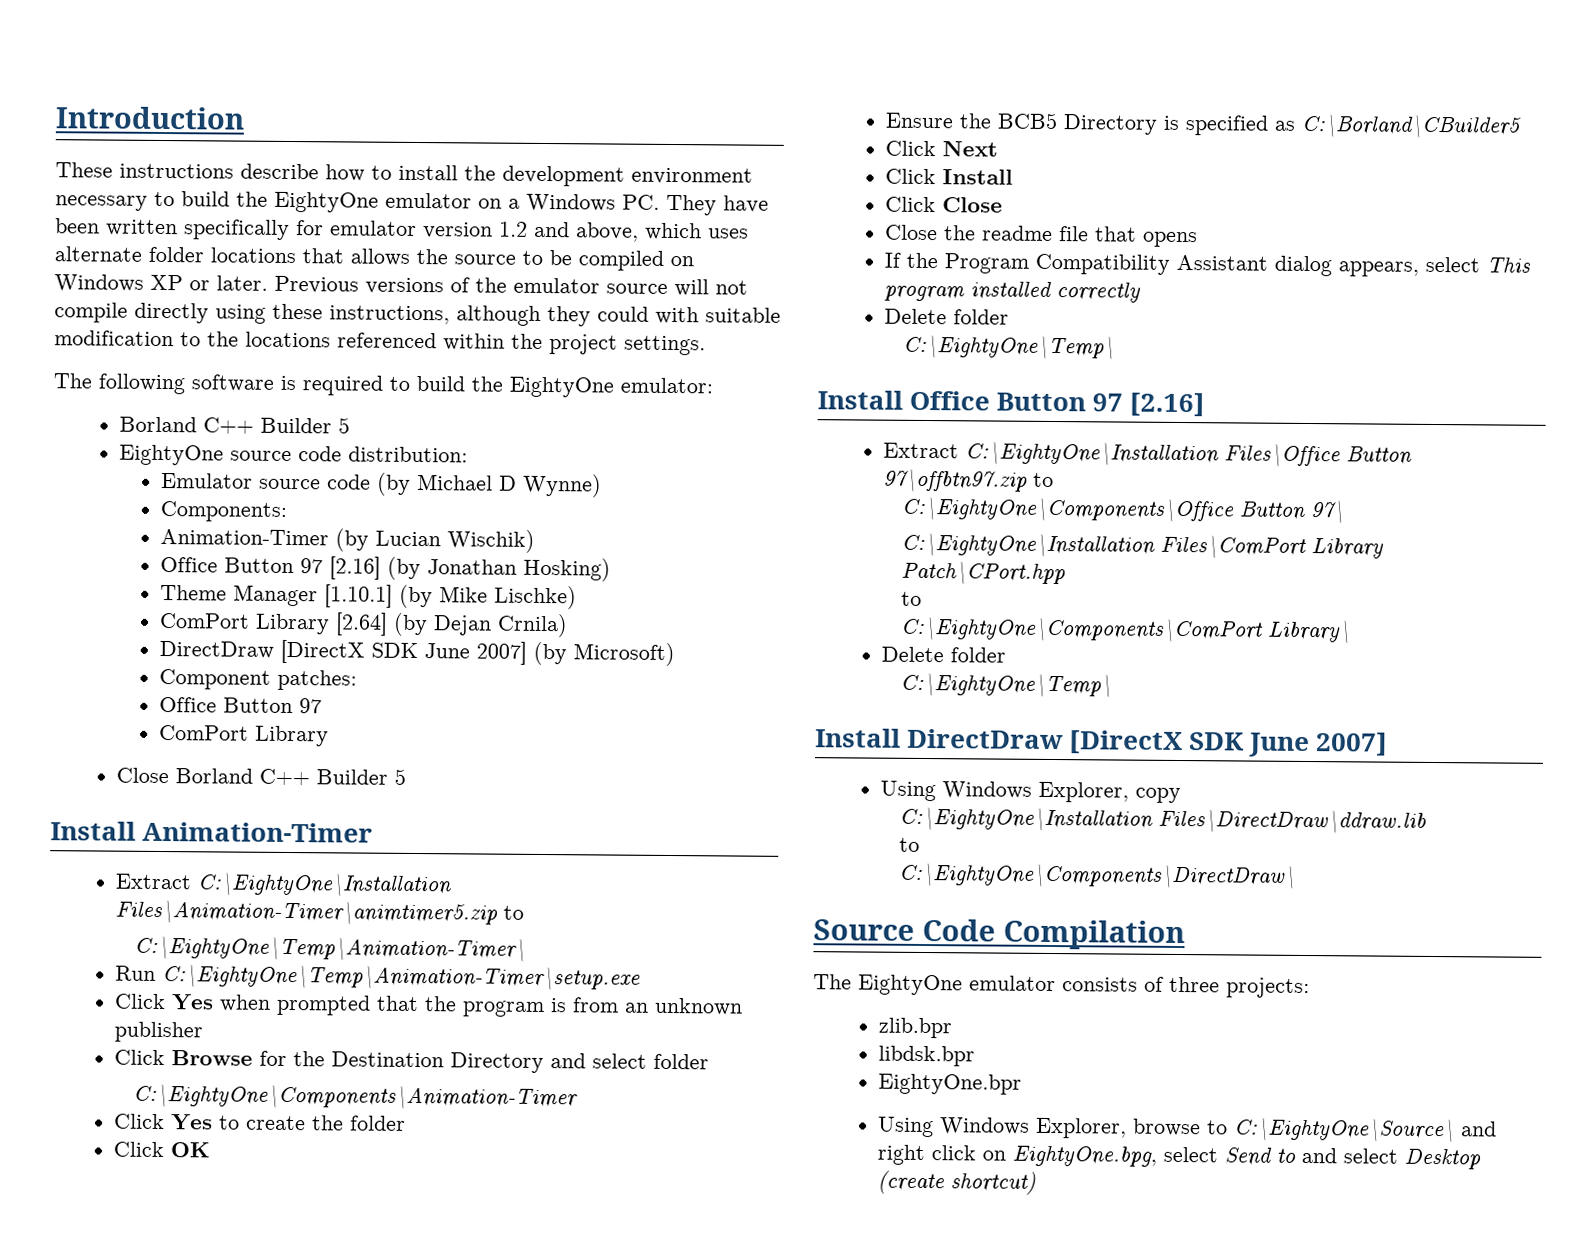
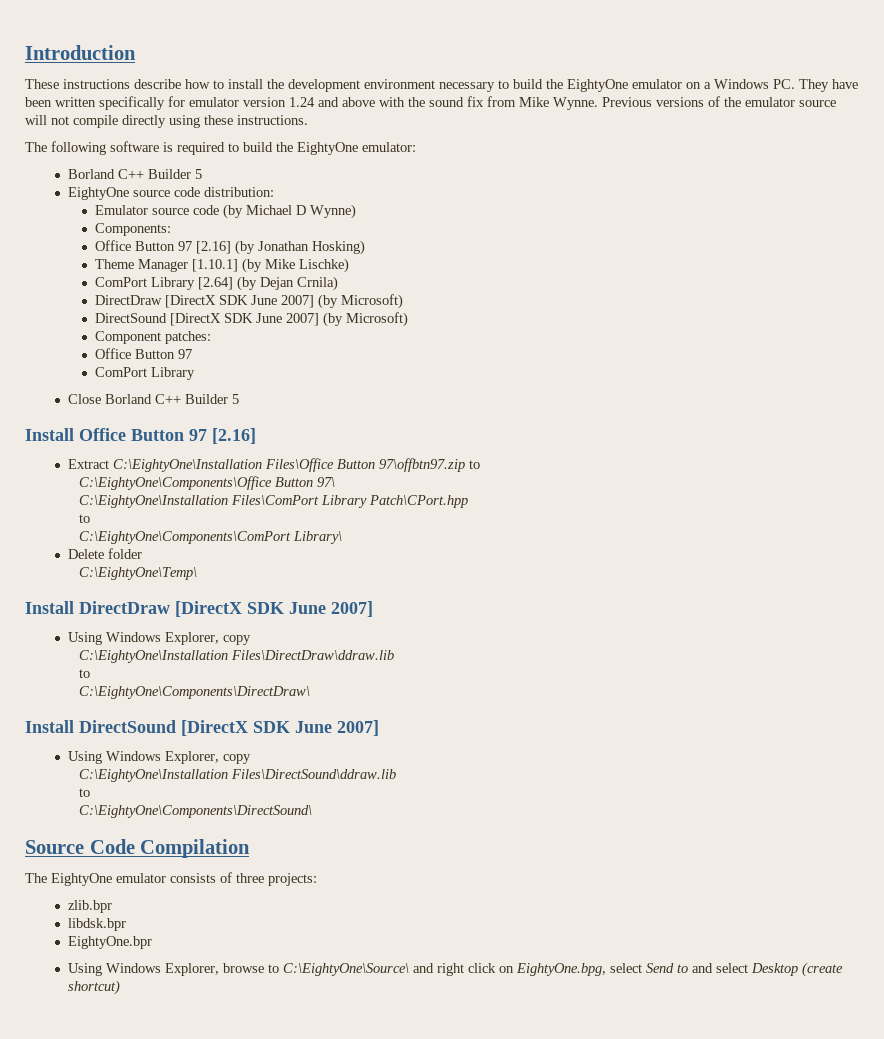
[499,221,749,242] [54,246,694,271] [54,274,268,292] 1.2 and above, which uses alternate folder locations that allows the source to be compiled on Windows XP or later. -> [289,96,598,110] 1.24 and above with the sound fix from Mike Wynne.
[329,305,781,327] [54,330,706,356] instructions, although they could with suitable modification to the locations referenced within the project settings. -> [237,115,308,125] instructions.
[160,528,536,553] // Animation-Timer (by Lucian Wischik) -> (172, 229) none
(676, 654) none -> [95,312,409,327] // DirectSound [DirectX SDK June 2007] (by Microsoft)
[50,821,374,843] [114,872,452,898] [114,899,524,926] [133,935,526,962] [114,964,641,991] [113,993,743,1018] [113,1021,203,1043] [113,1049,709,1074] [132,1083,578,1111] [113,1113,406,1131] [112,1141,210,1158] [884,112,1522,139] [884,140,998,157] [884,168,1013,185] [884,196,1003,213] [884,224,1198,248] [883,252,1531,277] [883,281,1141,303] [883,308,1009,325] [902,334,1115,360] // Install Animation-Timer // Extract C:\EightyOne\Installation Files\Animation-Timer\animtimer5.zip to // C:\EightyOne\Temp\Animation-Timer\ // Run C:\EightyOne\Temp\Animation-Timer\setup.exe // Click Yes when prompted that the program is from an unknown publisher // Click Browse for the Destination Directory and select folder // C:\EightyOne\Components\Animation-Timer // Click Yes to create the folder // Click OK // Ensure the BCB5 Directory is specified as C:\Borland\CBuilder5 // Click Next // Click Install // Click Close // Close the readme file that opens // If the Program Compatibility Assistant dialog appears, select This program installed correctly // Delete folder // C:\EightyOne\Temp\ -> (240, 399) none
(1296, 875) none -> [25,720,379,736] [68,751,252,764] [79,769,397,782] [79,788,91,797] [79,805,313,818] // Install DirectSound [DirectX SDK June 2007] // Using Windows Explorer, copy // C:\EightyOne\Installation Files\DirectSound\ddraw.lib // to // C:\EightyOne\Components\DirectSound\

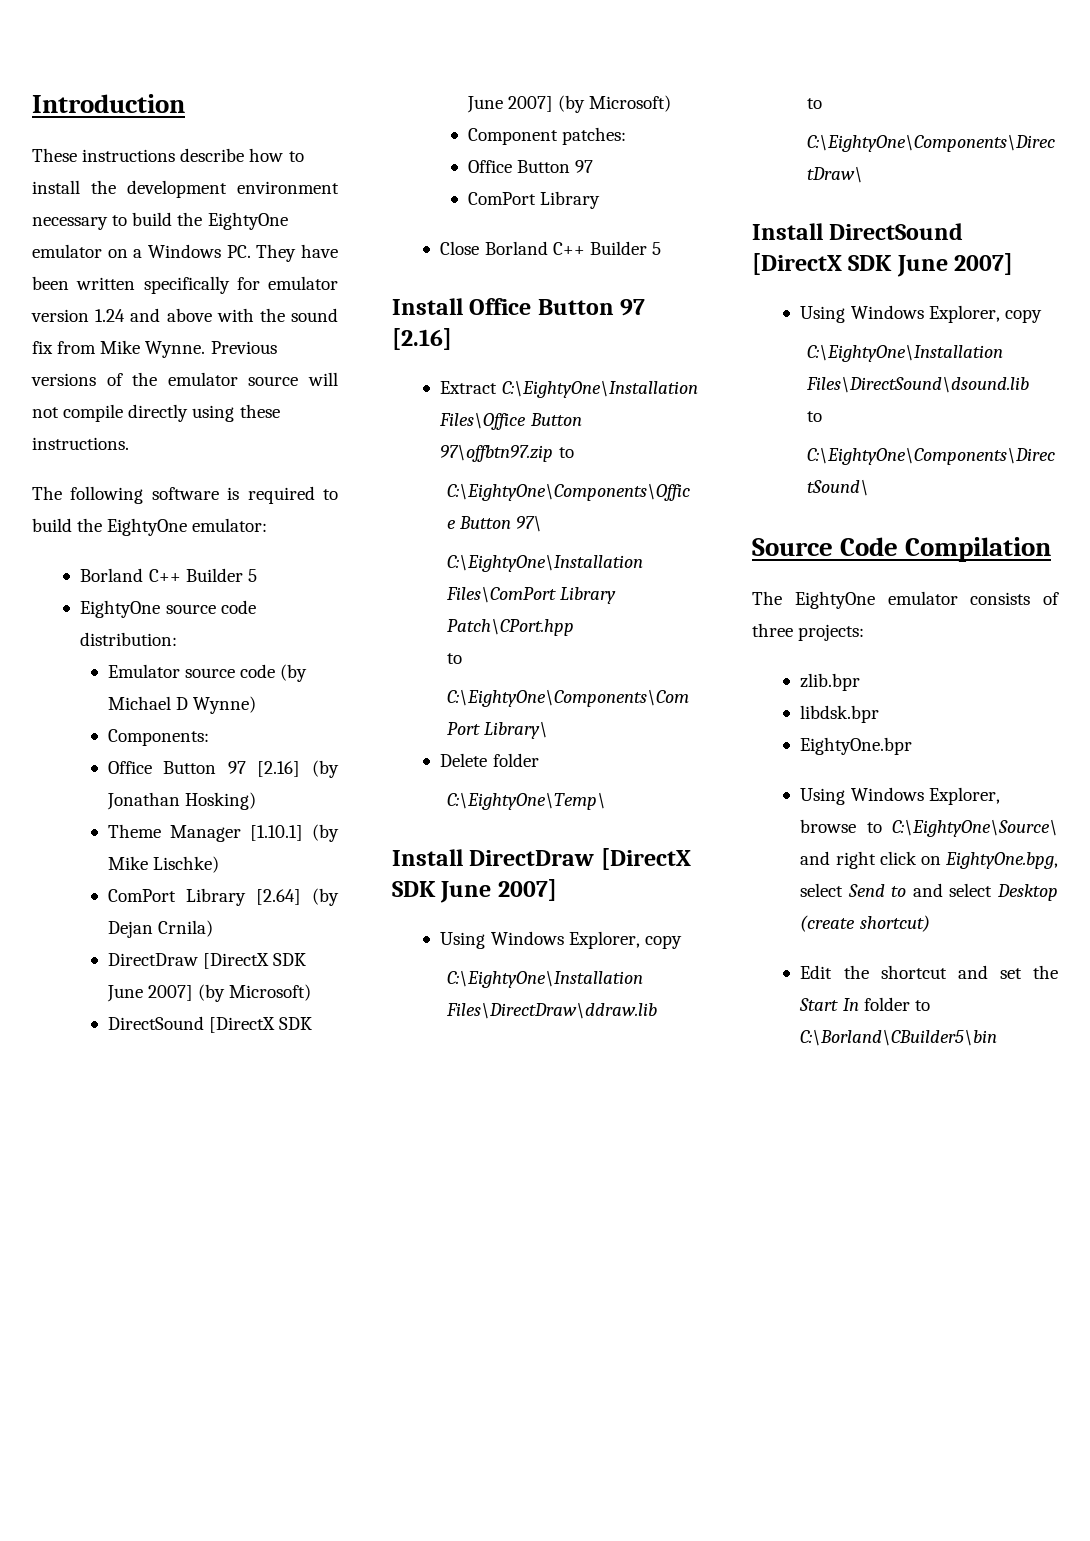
[231,769,397,779] Files\DirectSound\ddraw.lib -> [806,376,1030,393] Files\DirectSound\dsound.lib
(121, 987) none -> [800,965,1058,979] [799,997,930,1011] [800,1029,998,1046] // Edit the shortcut and set the Start In folder to C:\Borland\CBuilder5\bin

